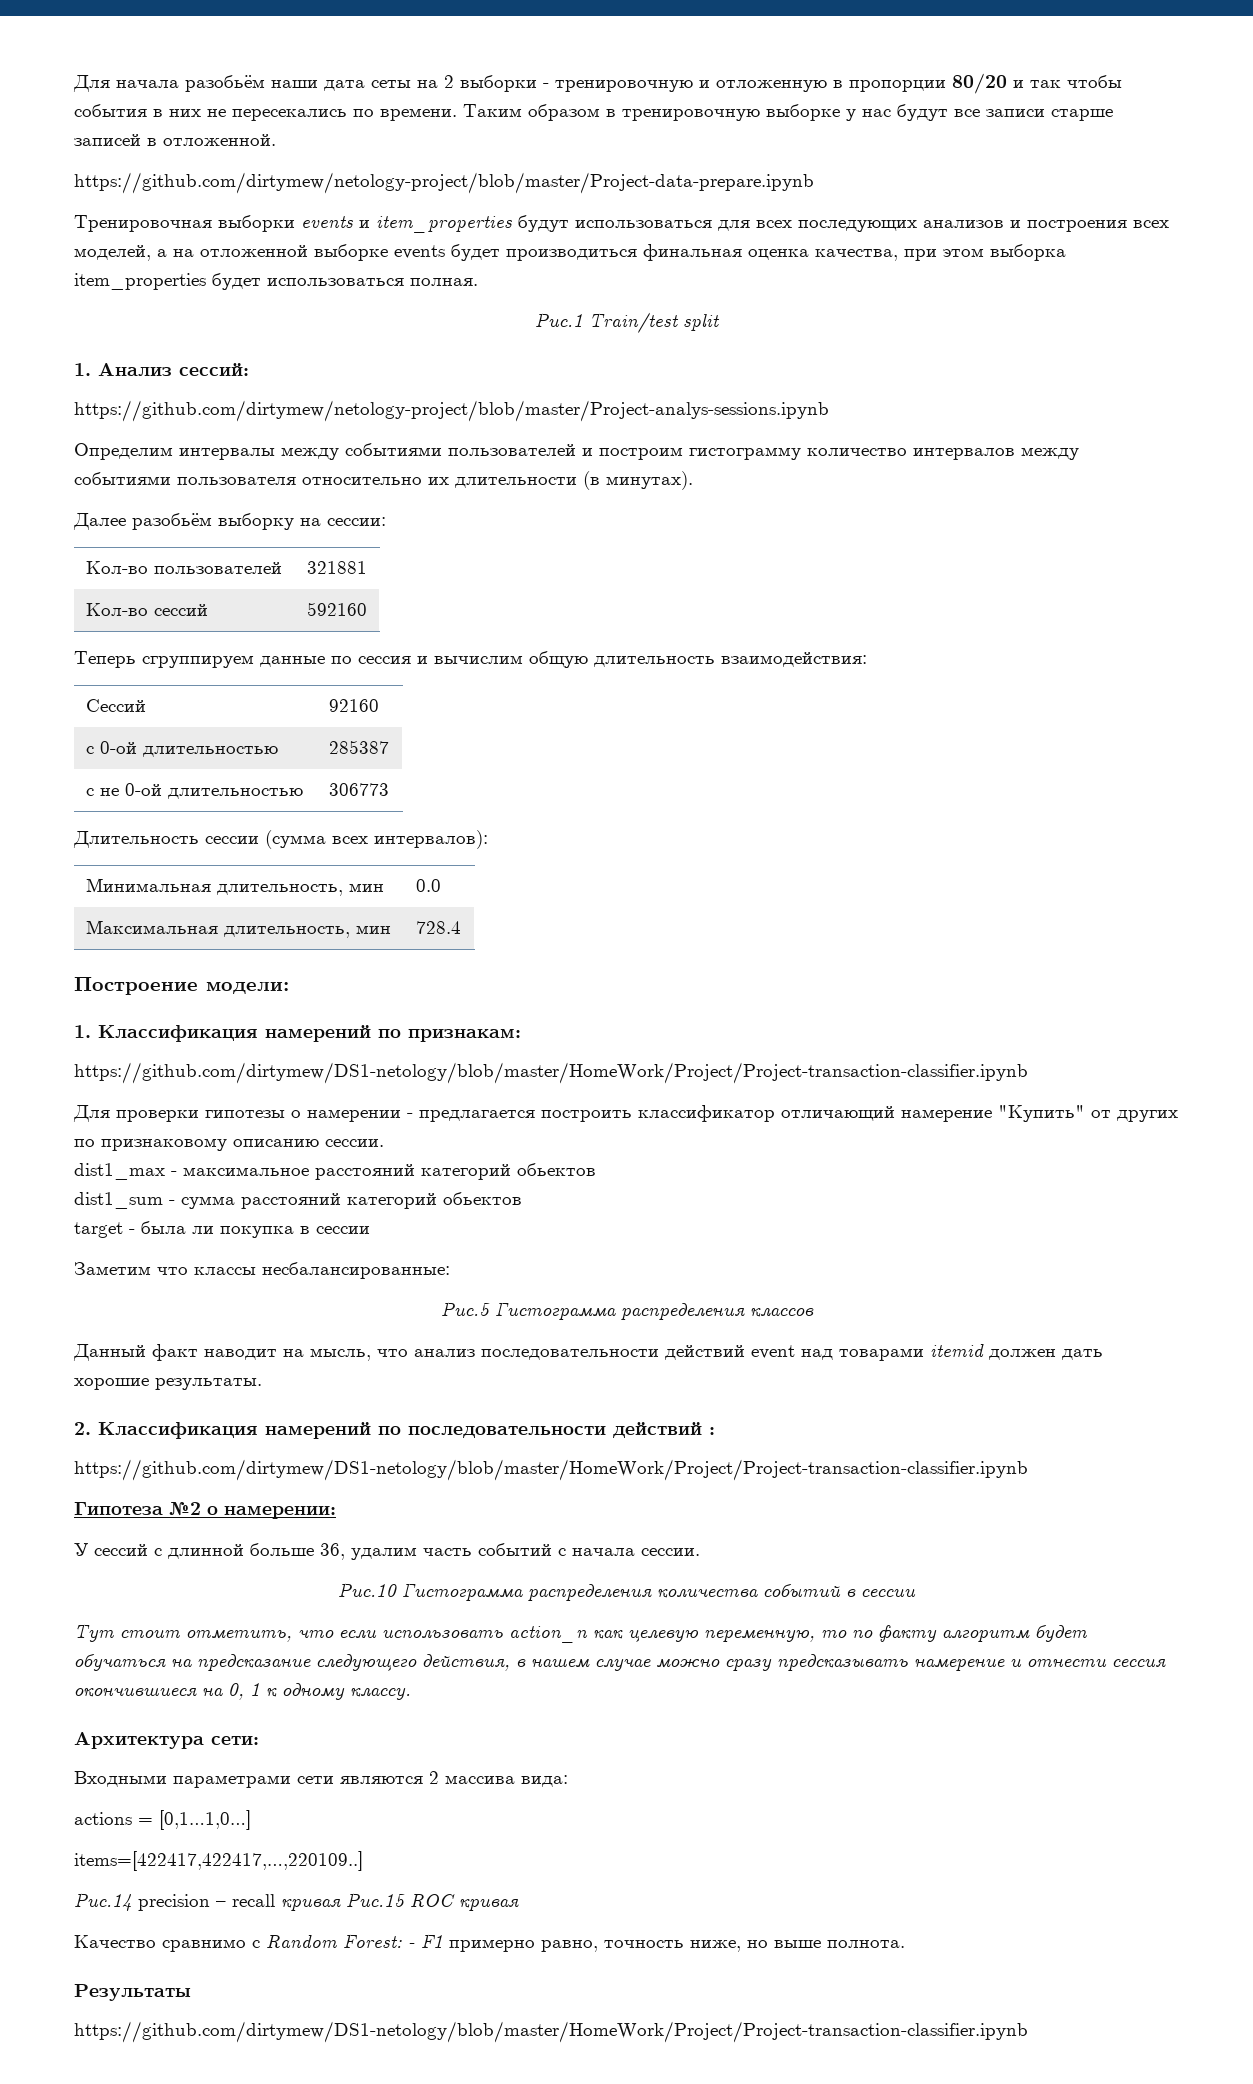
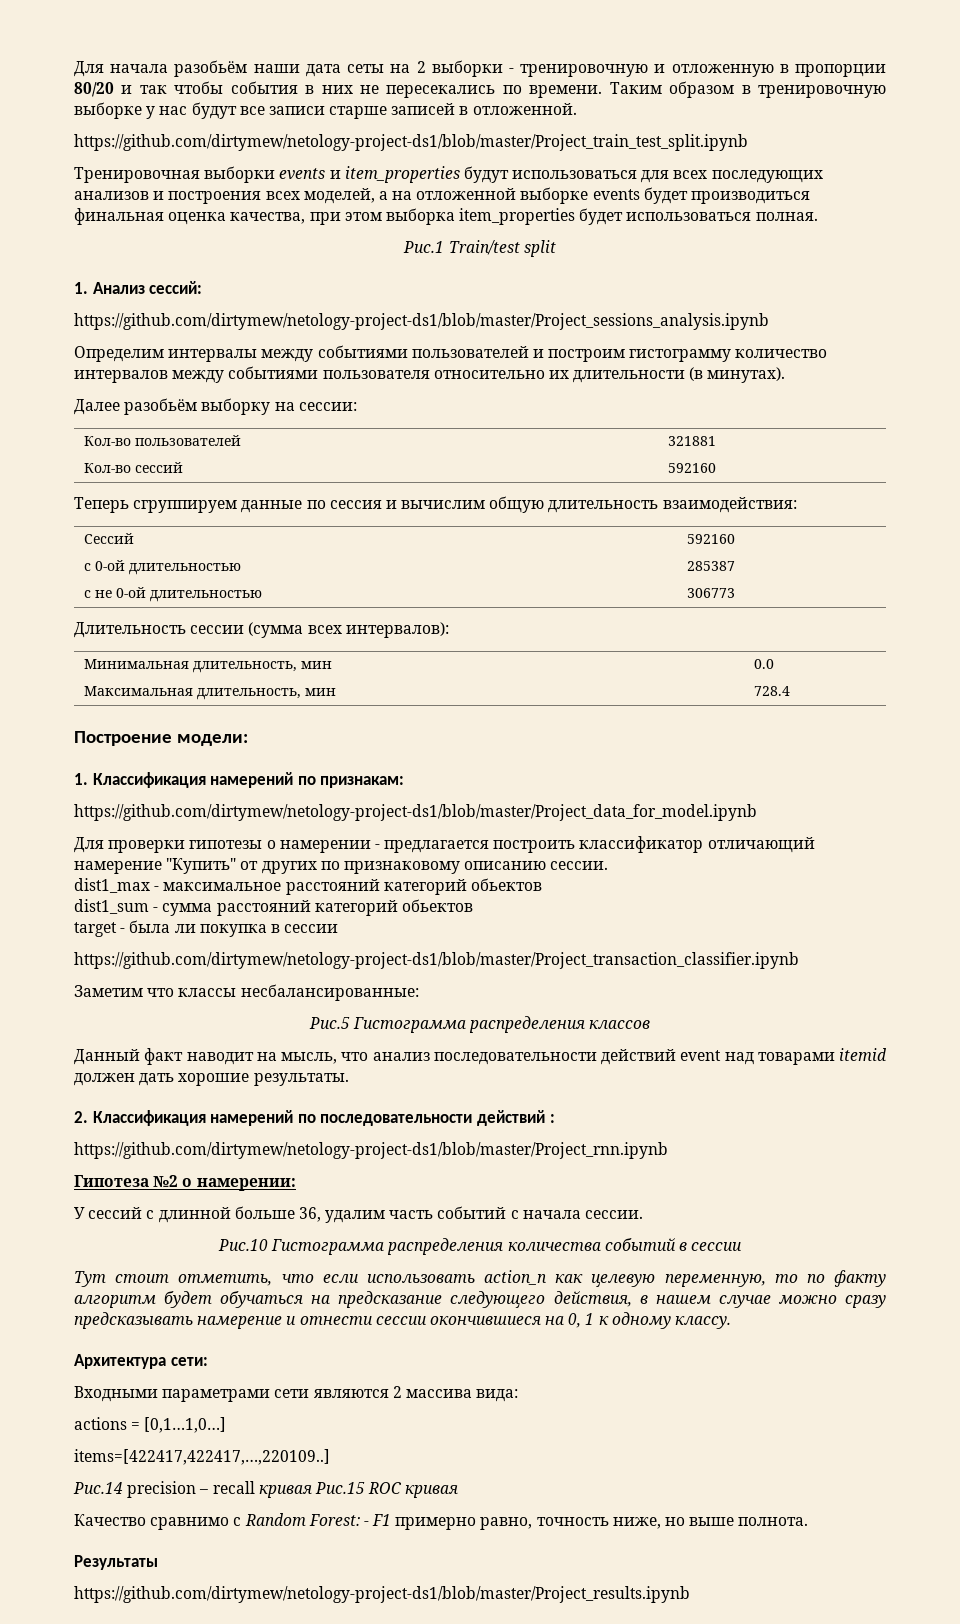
[74,172,814,194] https://github.com/dirtymew/netology-project/blob/master/Project-data-prepare.ipynb -> [74,134,748,151] https://github.com/dirtymew/netology-project-ds1/blob/master/Project_train_test_split.ipynb
[74,400,829,422] https://github.com/dirtymew/netology-project/blob/master/Project-analys-sessions.ipynb -> [74,313,769,330] https://github.com/dirtymew/netology-project-ds1/blob/master/Project_sessions_analysis.ipynb
[328,699,379,712] 92160 -> [687,534,736,544] 592160
[74,1062,1028,1084] https://github.com/dirtymew/DS1-netology/blob/master/HomeWork/Project/Project-transaction-classifier.ipynb -> [74,804,757,821] https://github.com/dirtymew/netology-project-ds1/blob/master/Project_data_for_model.ipynb
(370, 1230) none -> [74,952,799,969] // https://github.com/dirtymew/netology-project-ds1/blob/master/Project_transaction_classifier.ipynb
[74,1459,1028,1481] https://github.com/dirtymew/DS1-netology/blob/master/HomeWork/Project/Project-transaction-classifier.ipynb -> [74,1142,668,1159] https://github.com/dirtymew/netology-project-ds1/blob/master/Project_rnn.ipynb
[1112,1659,1166,1667] сессия -> [375,1316,427,1325] сессии
[74,2021,1028,2043] https://github.com/dirtymew/DS1-netology/blob/master/HomeWork/Project/Project-transaction-classifier.ipynb -> [74,1586,690,1603] https://github.com/dirtymew/netology-project-ds1/blob/master/Project_results.ipynb

